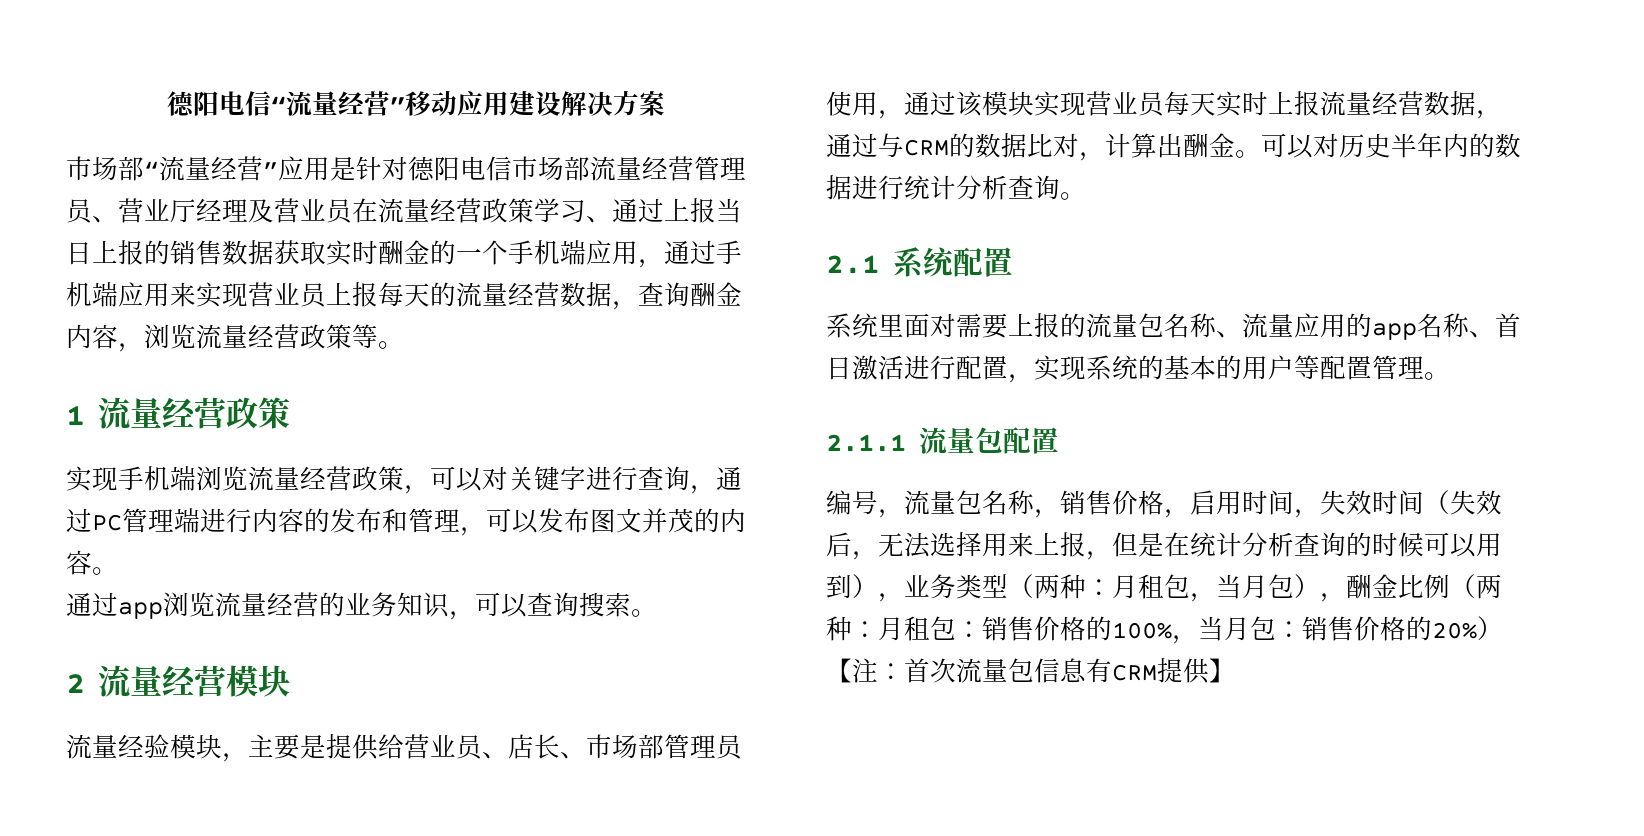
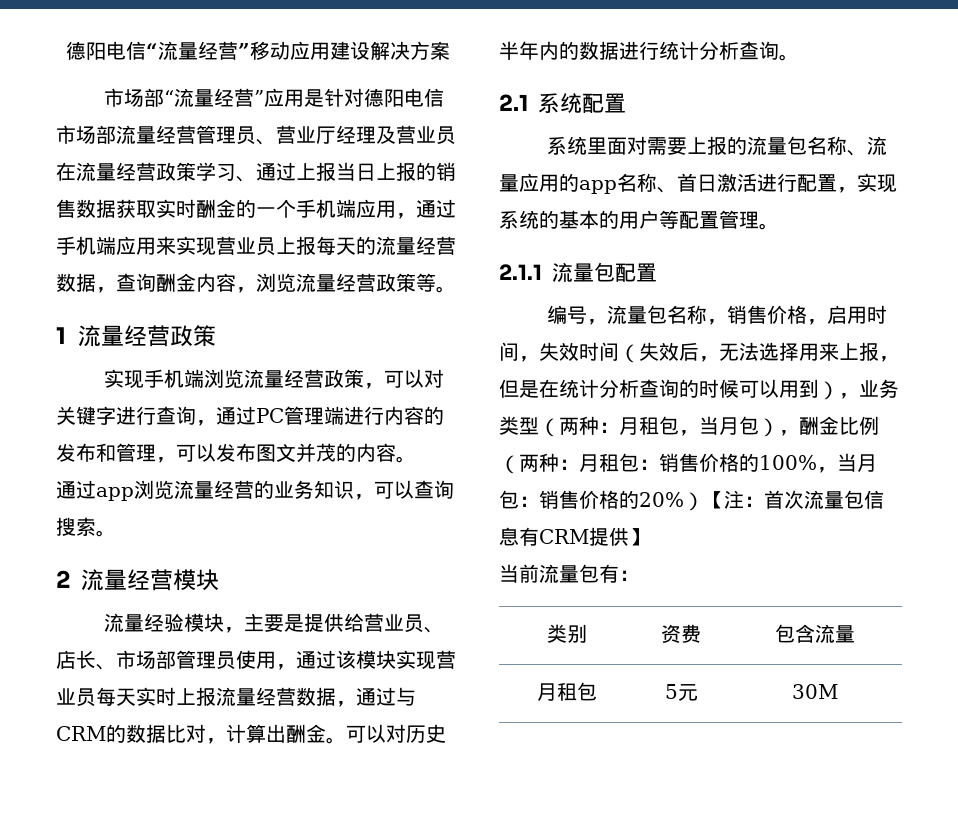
(1235, 670) none -> [499,564,639,583] [546,624,587,643] [661,624,701,644] [775,624,855,643] [536,682,597,701] [664,684,698,701] [792,684,838,699] // 当前流量包有： // 类别 | 资费 | 包含流量 // 月租包 | 5元 | 30M

